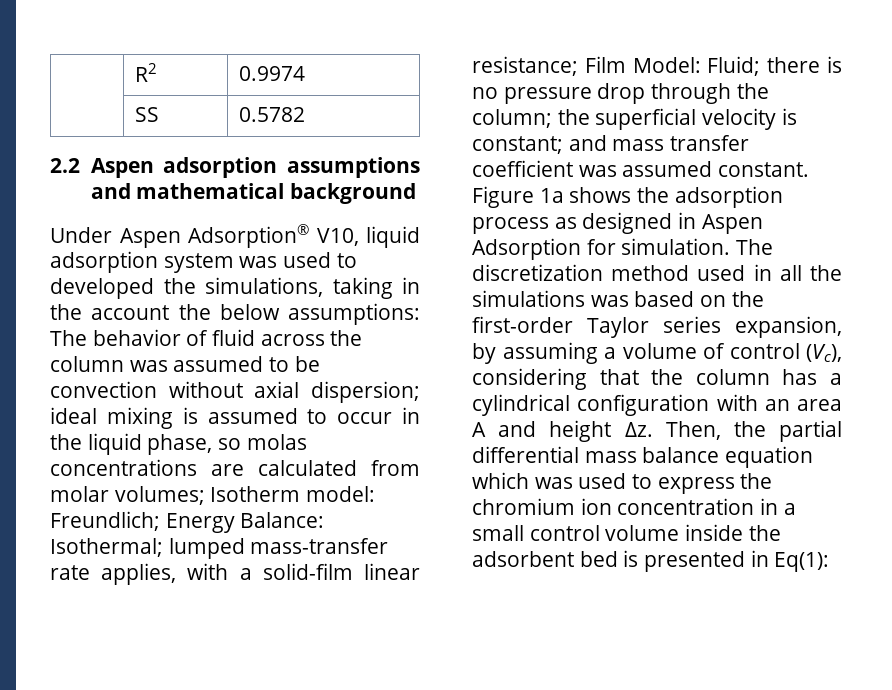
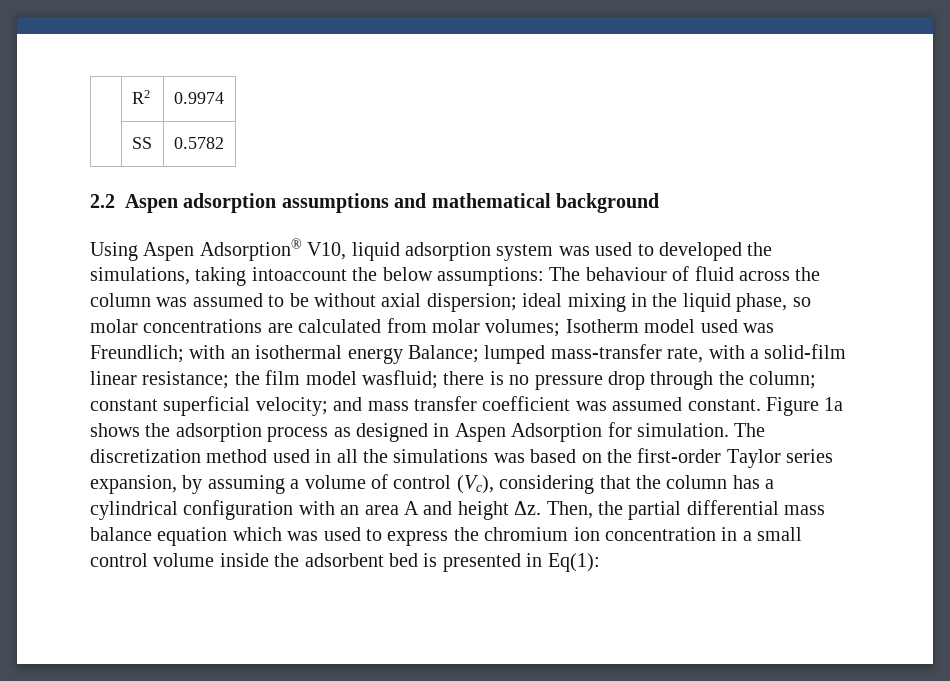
[50,227,112,243] Under -> [90,242,138,261] Using
[402,277,420,294] [50,304,170,320] in the account -> [251,267,347,281] intoaccount
[92,329,181,346] behavior -> [585,267,667,281] behaviour
[50,381,157,398] convection -> (309, 300) none
[182,407,393,424] is assumed to occur -> (626, 302) none
[246,434,307,450] molas -> [90,319,138,333] molar
[306,486,376,502] [50,511,325,533] [50,538,389,559] [50,563,177,585] model: Freundlich; Energy Balance: Isothermal; lumped mass-transfer rate applies, -> [644,319,774,333] [90,344,704,364] model used was Freundlich; with an isothermal energy Balance; lumped mass-transfer rate,
[584,56,761,76] Film Model: Fluid; -> [234,370,438,389] the film model wasfluid;
[557,108,797,130] [472,136,563,154] the superficial velocity is constant; -> [90,396,328,416] constant superficial velocity;

